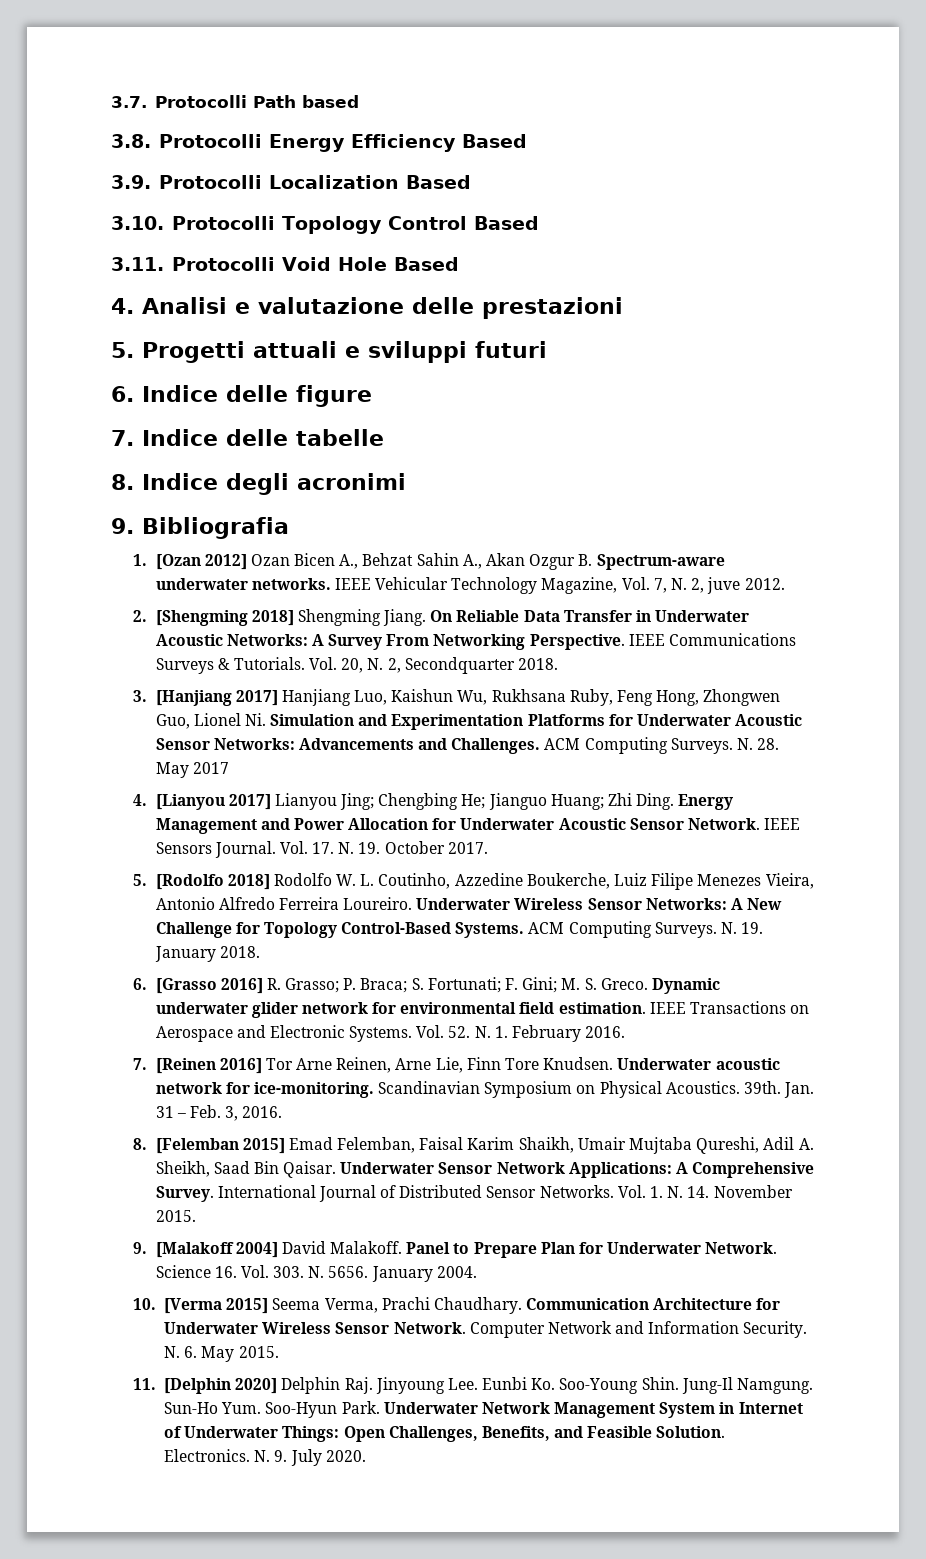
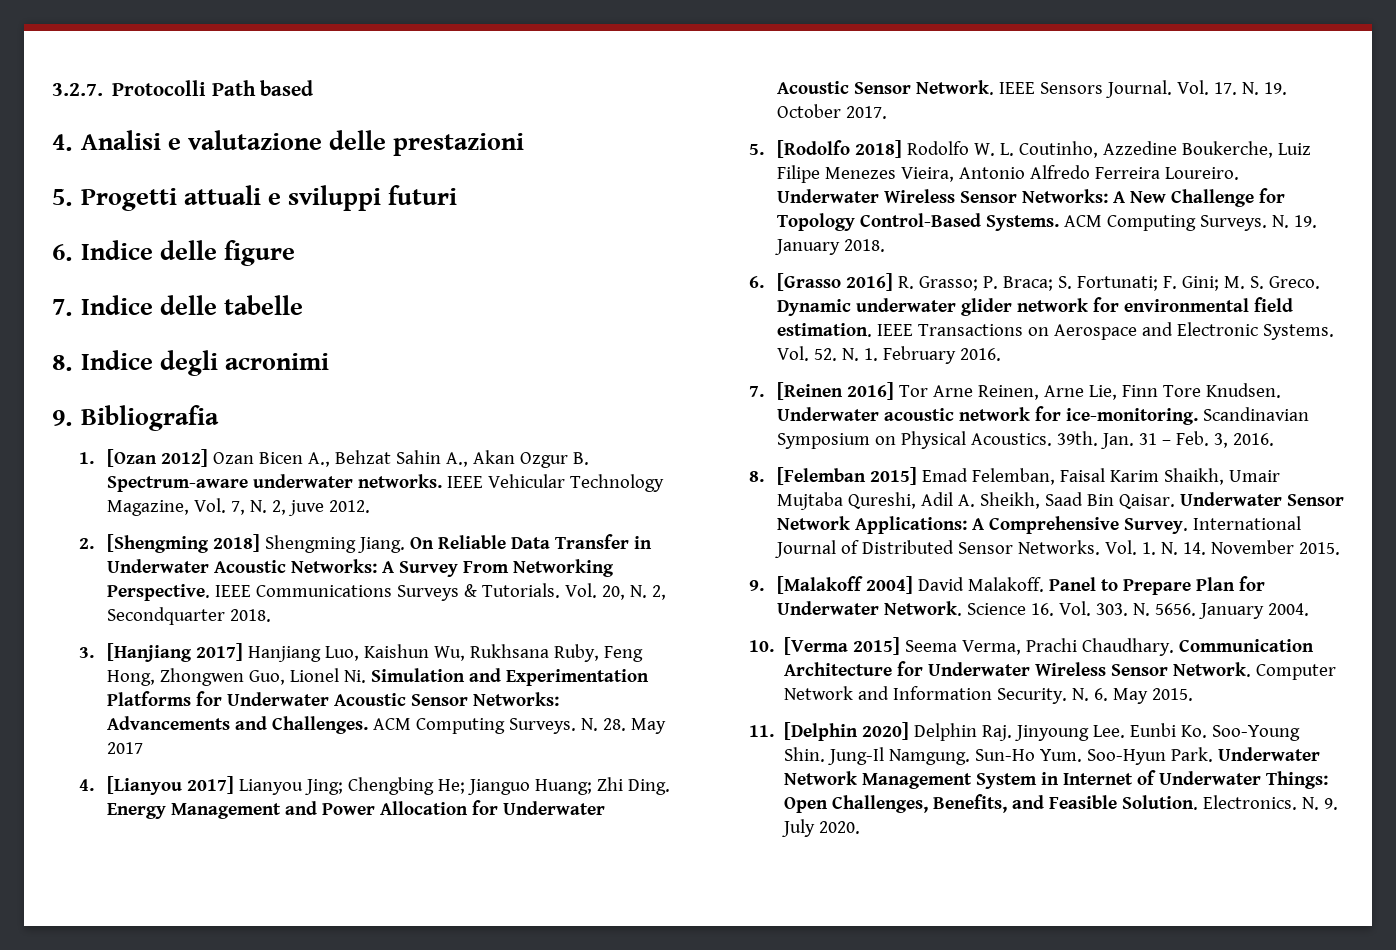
[111,96,147,108] 3.7. -> [52,83,103,96] 3.2.7.
[111,134,527,152] [111,175,471,189] [111,216,539,234] [111,257,459,271] // 3.8. Protocolli Energy Efficiency Based // 3.9. Protocolli Localization Based // 3.10. Protocolli Topology Control Based // 3.11. Protocolli Void Hole Based -> (314, 88) none

